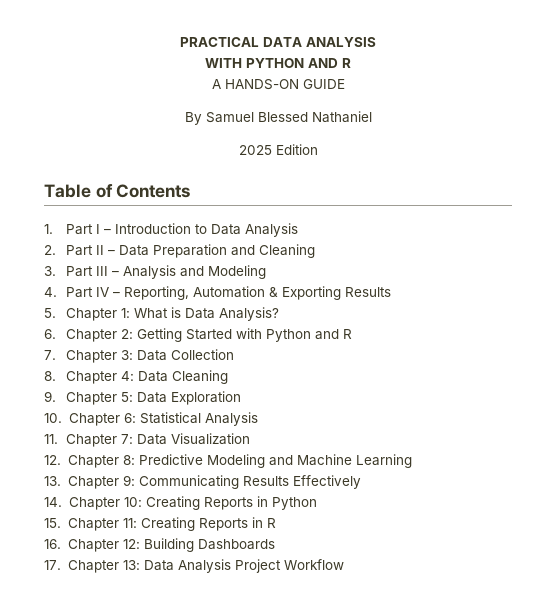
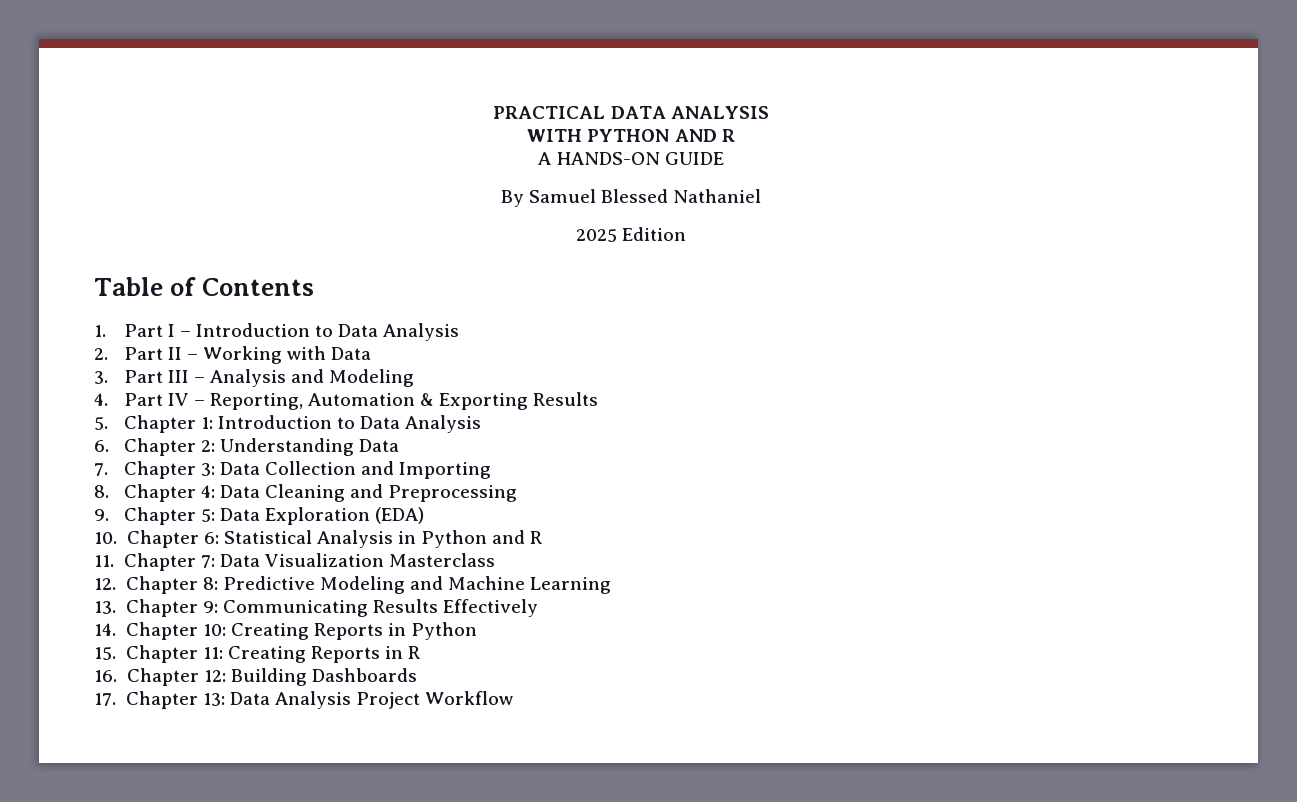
[119,244,316,258] Data Preparation and Cleaning -> [202,346,372,364] Working with Data
[134,307,280,321] What is Data Analysis? -> [217,415,482,433] Introduction to Data Analysis
[137,328,353,342] [44,349,235,363] [44,370,229,384] [44,391,242,405] [44,412,258,426] Getting Started with Python and R // 7. Chapter 3: Data Collection // 8. Chapter 4: Data Cleaning // 9. Chapter 5: Data Exploration // 10. Chapter 6: Statistical Analysis -> [219,438,399,456] [94,461,492,479] [94,484,518,502] [94,507,425,525] [94,530,543,548] Understanding Data // 7. Chapter 3: Data Collection and Importing // 8. Chapter 4: Data Cleaning and Preprocessing // 9. Chapter 5: Data Exploration (EDA) // 10. Chapter 6: Statistical Analysis in Python and R
(251, 439) none -> [389,553,496,567] Masterclass

